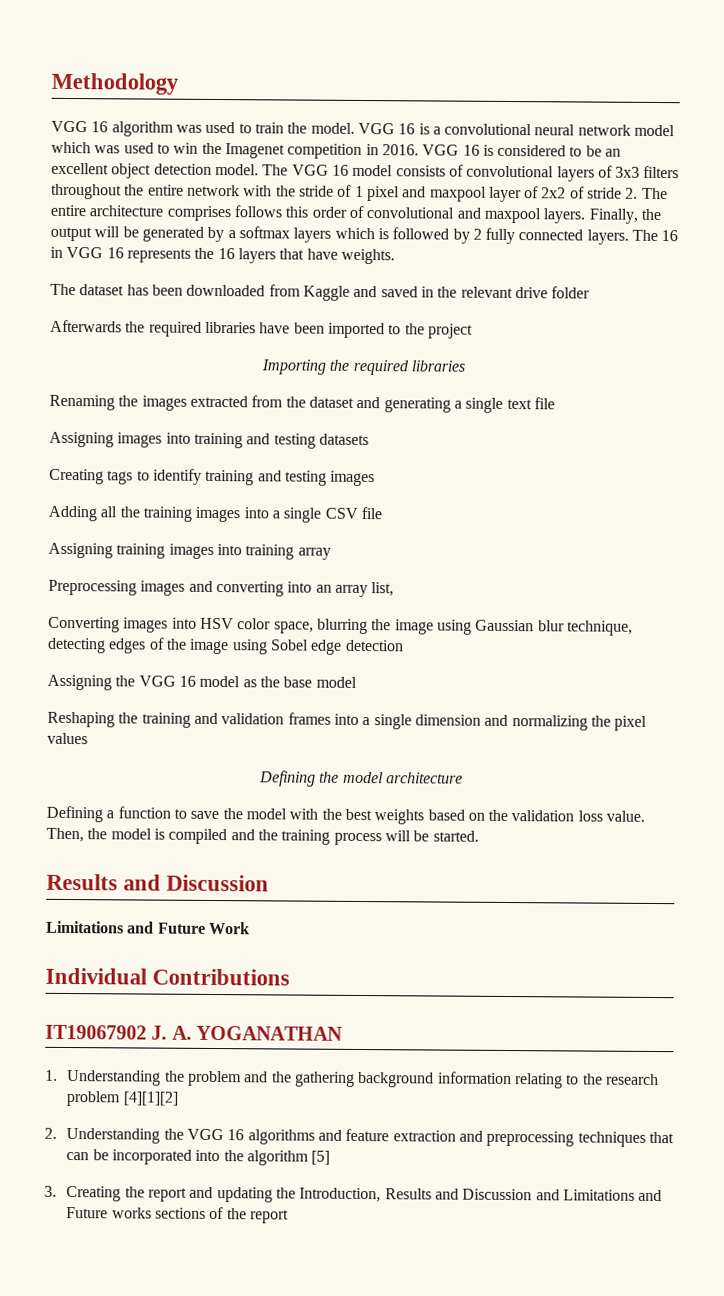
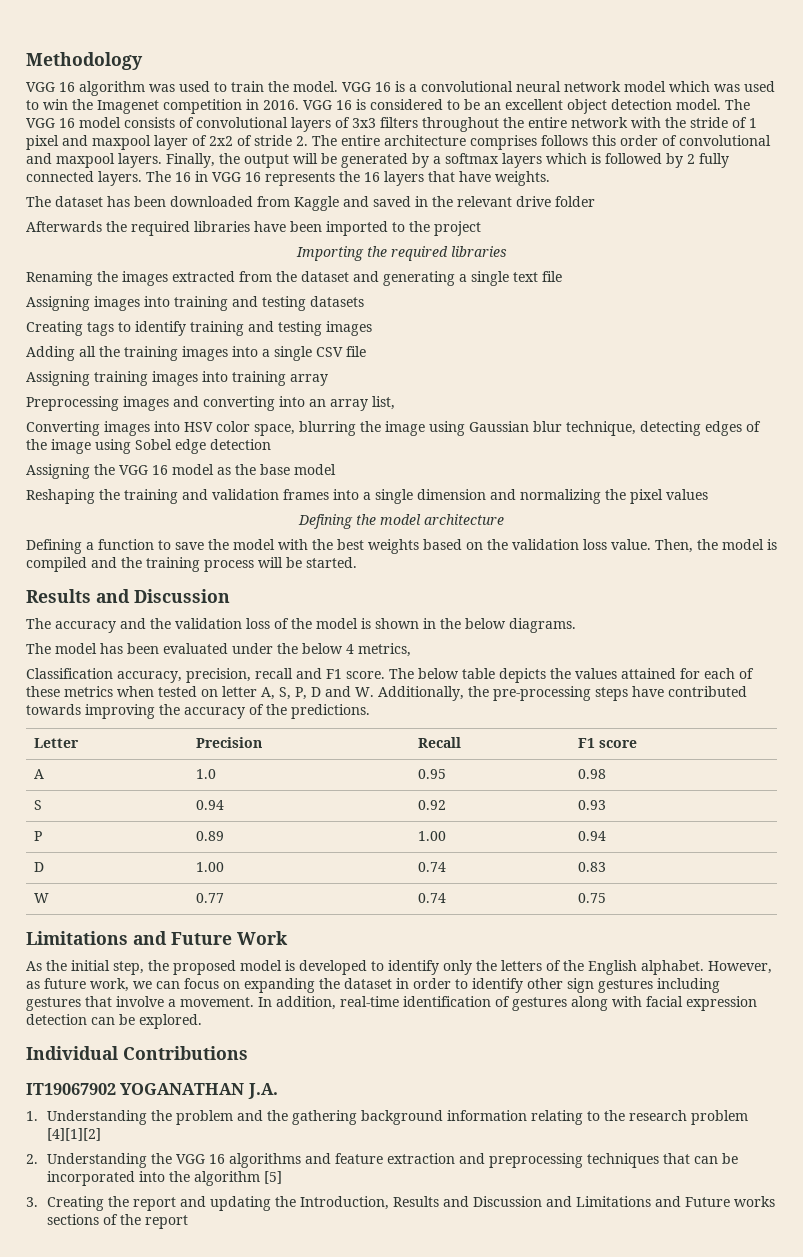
[46,920,250,935] Limitations and Future Work -> [26,618,576,633] [26,643,411,657] [26,668,754,683] [26,686,747,701] [26,704,370,719] [33,738,79,748] [195,737,262,748] [417,737,461,748] [577,738,637,748] [33,769,44,779] [195,769,216,779] [417,769,446,779] [577,769,606,779] [33,800,42,810] [195,800,224,810] [417,800,446,810] [577,800,606,810] [33,831,42,841] [195,831,224,841] [417,831,446,841] [577,831,606,841] [33,862,44,872] [195,862,224,872] [417,862,446,872] [577,862,606,872] [33,893,49,903] [195,893,224,903] [417,893,446,903] [577,893,606,903] [26,931,288,945] [26,960,772,975] [26,978,720,993] [26,996,757,1011] [26,1014,202,1029] The accuracy and the validation loss of the model is shown in the below diagrams. // The model has been evaluated under the below 4 metrics, // Classification accuracy, precision, recall and F1 score. The below table depicts the values attained for each of these metrics when tested on letter A, S, P, D and W. Additionally, the pre-processing steps have contributed towards improving the accuracy of the predictions. // Letter | Precision | Recall | F1 score // A | 1.0 | 0.95 | 0.98 // S | 0.94 | 0.92 | 0.93 // P | 0.89 | 1.00 | 0.94 // D | 1.00 | 0.74 | 0.83 // W | 0.77 | 0.74 | 0.75 // Limitations and Future Work // As the initial step, the proposed model is developed to identify only the letters of the English alphabet. However, as future work, we can focus on expanding the dataset in order to identify other sign gestures including gestures that involve a movement. In addition, real-time identification of gestures along with facial expression detection can be explored.
[151,1025,192,1040] J. A. -> (116, 1089) none
(344, 1033) none -> [247,1083,278,1099] J.A.

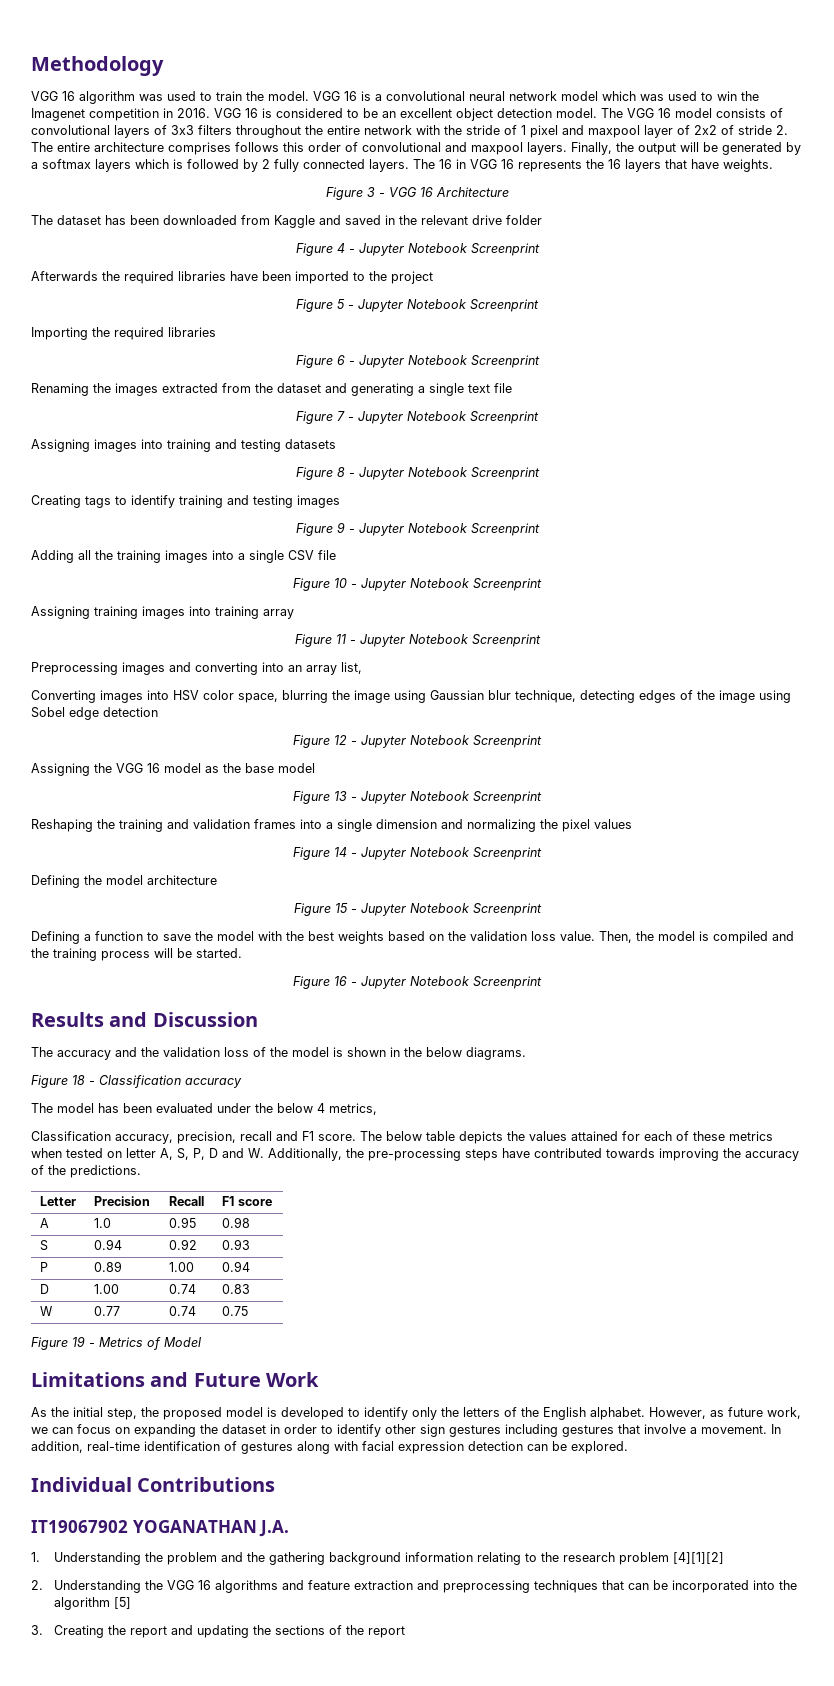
(550, 178) none -> [325,187,509,200] // Figure 3 - VGG 16 Architecture
(595, 201) none -> [295,243,540,256] // Figure 4 - Jupyter Notebook Screenprint
[295,246,507,261] Importing the required libraries -> [296,299,539,312] [31,327,216,340] [295,355,540,368] Figure 5 - Jupyter Notebook Screenprint // Importing the required libraries // Figure 6 - Jupyter Notebook Screenprint
(562, 276) none -> [296,411,539,424] // Figure 7 - Jupyter Notebook Screenprint
(364, 301) none -> [295,467,540,480] // Figure 8 - Jupyter Notebook Screenprint
(372, 328) none -> [295,522,540,536] // Figure 9 - Jupyter Notebook Screenprint
(366, 351) none -> [293,578,542,591] // Figure 10 - Jupyter Notebook Screenprint
(328, 380) none -> [294,634,541,647] // Figure 11 - Jupyter Notebook Screenprint
(271, 444) none -> [293,735,542,748] // Figure 12 - Jupyter Notebook Screenprint
(336, 469) none -> [293,791,542,804] // Figure 13 - Jupyter Notebook Screenprint
[298,514,504,529] Defining the model architecture -> [293,847,542,860] [31,875,217,888] [293,903,542,916] Figure 14 - Jupyter Notebook Screenprint // Defining the model architecture // Figure 15 - Jupyter Notebook Screenprint
(357, 562) none -> [293,976,542,989] // Figure 16 - Jupyter Notebook Screenprint
(576, 625) none -> [31,1075,242,1088] // Figure 18 - Classification accuracy
(606, 898) none -> [31,1336,201,1350] // Figure 19 - Metrics of Model
[299,1196,775,1210] Introduction, Results and Discussion and Limitations and Future works -> (271, 1630) none

